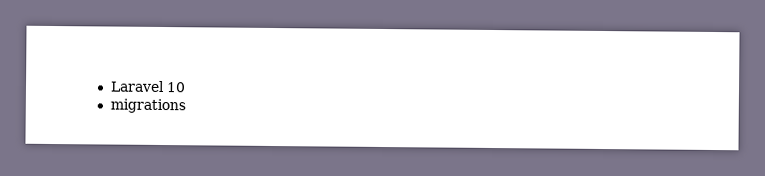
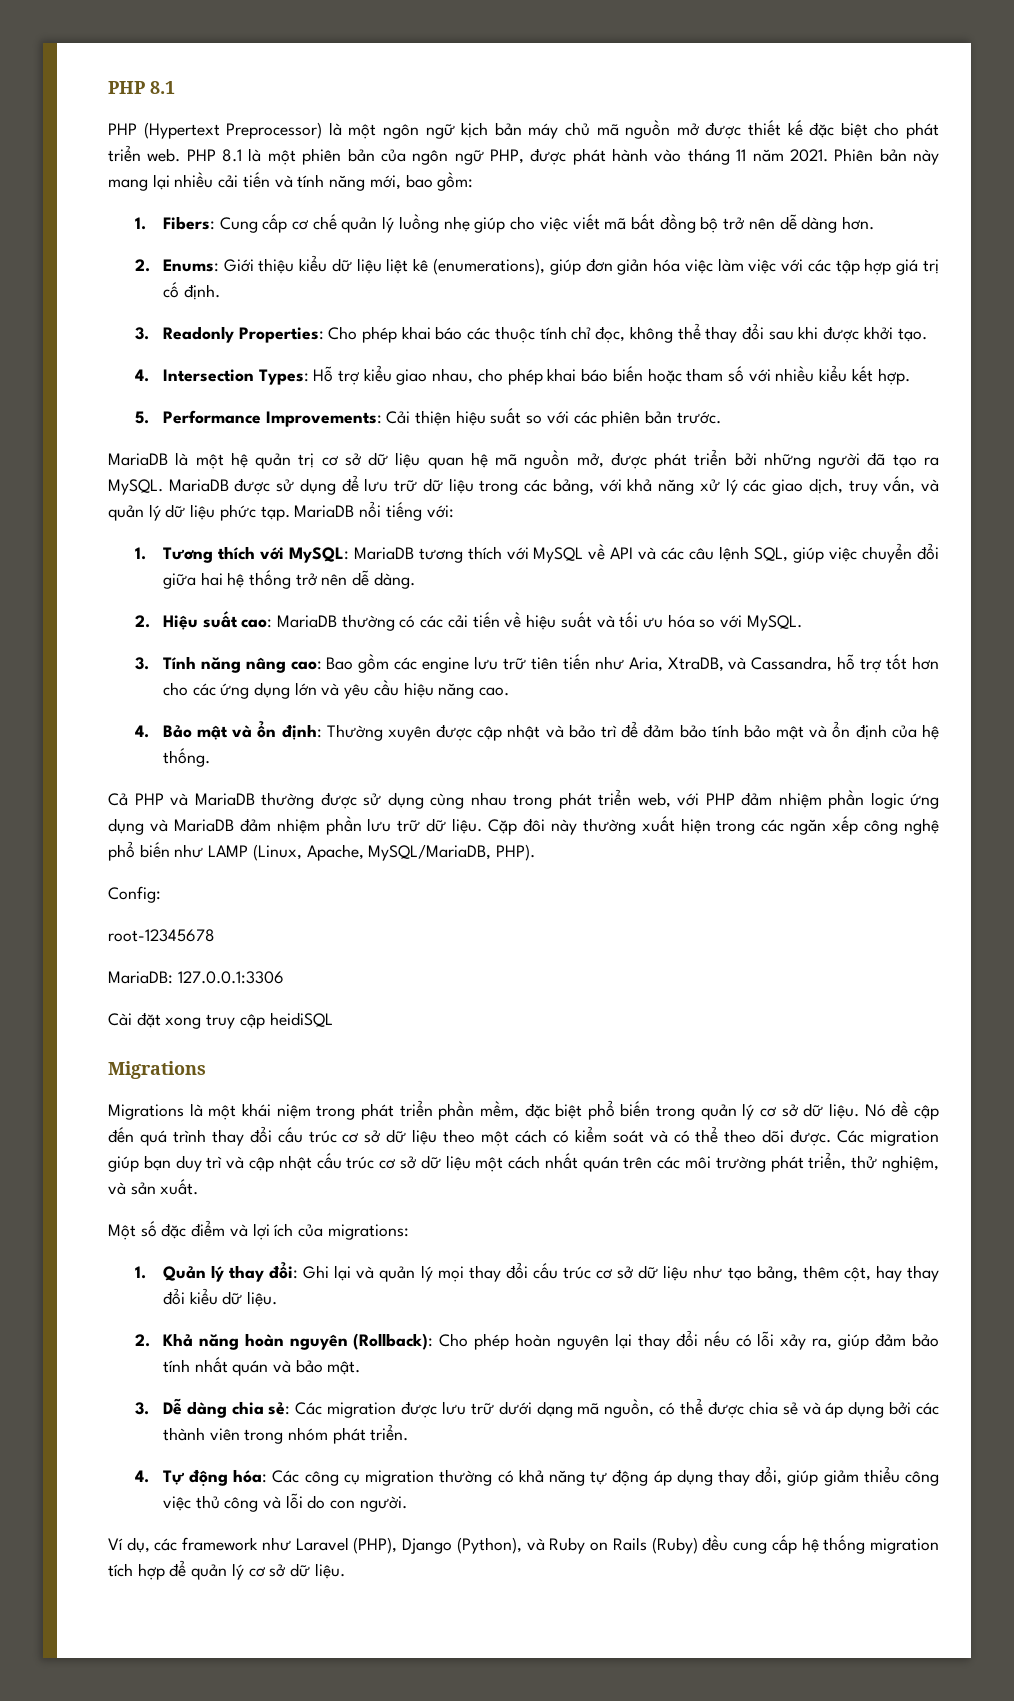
[109,80,186,93] [109,98,186,114] Laravel 10 // migrations -> [108,81,175,94] [108,120,940,139] [108,145,940,165] [108,172,474,191] [135,214,875,233] [135,255,939,275] [162,282,220,300] [135,323,927,343] [135,365,910,385] [135,408,721,427] [108,449,939,469] [108,475,940,495] [108,501,454,521] [135,543,939,563] [162,570,415,589] [135,611,802,631] [135,654,940,673] [162,680,510,699] [135,721,939,741] [162,748,210,767] [108,789,939,809] [108,816,940,835] [108,841,536,861] [108,886,161,903] [108,929,215,942] [108,971,284,984] [108,1012,333,1029] [108,1061,206,1079] [108,1100,940,1120] [108,1126,939,1146] [108,1152,939,1172] [108,1179,199,1195] [108,1220,409,1240] [135,1262,939,1282] [162,1288,277,1307] [135,1330,940,1350] [162,1357,361,1376] [135,1398,940,1418] [162,1424,409,1444] [135,1466,939,1486] [162,1493,407,1512] [108,1535,939,1554] [108,1560,345,1580] PHP 8.1 // PHP (Hypertext Preprocessor) là một ngôn ngữ kịch bản máy chủ mã nguồn mở được thiết kế đặc biệt cho phát triển web. PHP 8.1 là một phiên bản của ngôn ngữ PHP, được phát hành vào tháng 11 năm 2021. Phiên bản này mang lại nhiều cải tiến và tính năng mới, bao gồm: // 1. Fibers: Cung cấp cơ chế quản lý luồng nhẹ giúp cho việc viết mã bất đồng bộ trở nên dễ dàng hơn. // 2. Enums: Giới thiệu kiểu dữ liệu liệt kê (enumerations), giúp đơn giản hóa việc làm việc với các tập hợp giá trị cố định. // 3. Readonly Properties: Cho phép khai báo các thuộc tính chỉ đọc, không thể thay đổi sau khi được khởi tạo. // 4. Intersection Types: Hỗ trợ kiểu giao nhau, cho phép khai báo biến hoặc tham số với nhiều kiểu kết hợp. // 5. Performance Improvements: Cải thiện hiệu suất so với các phiên bản trước. // MariaDB là một hệ quản trị cơ sở dữ liệu quan hệ mã nguồn mở, được phát triển bởi những người đã tạo ra MySQL. MariaDB được sử dụng để lưu trữ dữ liệu trong các bảng, với khả năng xử lý các giao dịch, truy vấn, và quản lý dữ liệu phức tạp. MariaDB nổi tiếng với: // 1. Tương thích với MySQL: MariaDB tương thích với MySQL về API và các câu lệnh SQL, giúp việc chuyển đổi giữa hai hệ thống trở nên dễ dàng. // 2. Hiệu suất cao: MariaDB thường có các cải tiến về hiệu suất và tối ưu hóa so với MySQL. // 3. Tính năng nâng cao: Bao gồm các engine lưu trữ tiên tiến như Aria, XtraDB, và Cassandra, hỗ trợ tốt hơn cho các ứng dụng lớn và yêu cầu hiệu năng cao. // 4. Bảo mật và ổn định: Thường xuyên được cập nhật và bảo trì để đảm bảo tính bảo mật và ổn định của hệ thống. // Cả PHP và MariaDB thường được sử dụng cùng nhau trong phát triển web, với PHP đảm nhiệm phần logic ứng dụng và MariaDB đảm nhiệm phần lưu trữ dữ liệu. Cặp đôi này thường xuất hiện trong các ngăn xếp công nghệ phổ biến như LAMP (Linux, Apache, MySQL/MariaDB, PHP). // Config: // root-12345678 // MariaDB: 127.0.0.1:3306 // Cài đặt xong truy cập heidiSQL // Migrations // Migrations là một khái niệm trong phát triển phần mềm, đặc biệt phổ biến trong quản lý cơ sở dữ liệu. Nó đề cập đến quá trình thay đổi cấu trúc cơ sở dữ liệu theo một cách có kiểm soát và có thể theo dõi được. Các migration giúp bạn duy trì và cập nhật cấu trúc cơ sở dữ liệu một cách nhất quán trên các môi trường phát triển, thử nghiệm, và sản xuất. // Một số đặc điểm và lợi ích của migrations: // 1. Quản lý thay đổi: Ghi lại và quản lý mọi thay đổi cấu trúc cơ sở dữ liệu như tạo bảng, thêm cột, hay thay đổi kiểu dữ liệu. // 2. Khả năng hoàn nguyên (Rollback): Cho phép hoàn nguyên lại thay đổi nếu có lỗi xảy ra, giúp đảm bảo tính nhất quán và bảo mật. // 3. Dễ dàng chia sẻ: Các migration được lưu trữ dưới dạng mã nguồn, có thể được chia sẻ và áp dụng bởi các thành viên trong nhóm phát triển. // 4. Tự động hóa: Các công cụ migration thường có khả năng tự động áp dụng thay đổi, giúp giảm thiểu công việc thủ công và lỗi do con người. // Ví dụ, các framework như Laravel (PHP), Django (Python), và Ruby on Rails (Ruby) đều cung cấp hệ thống migration tích hợp để quản lý cơ sở dữ liệu.

